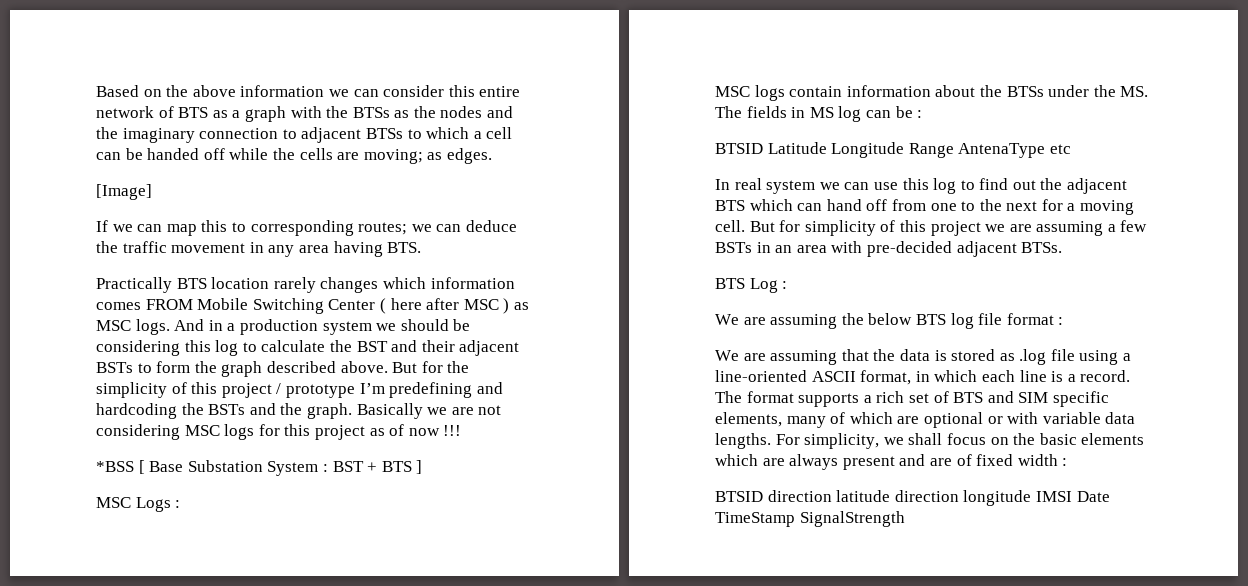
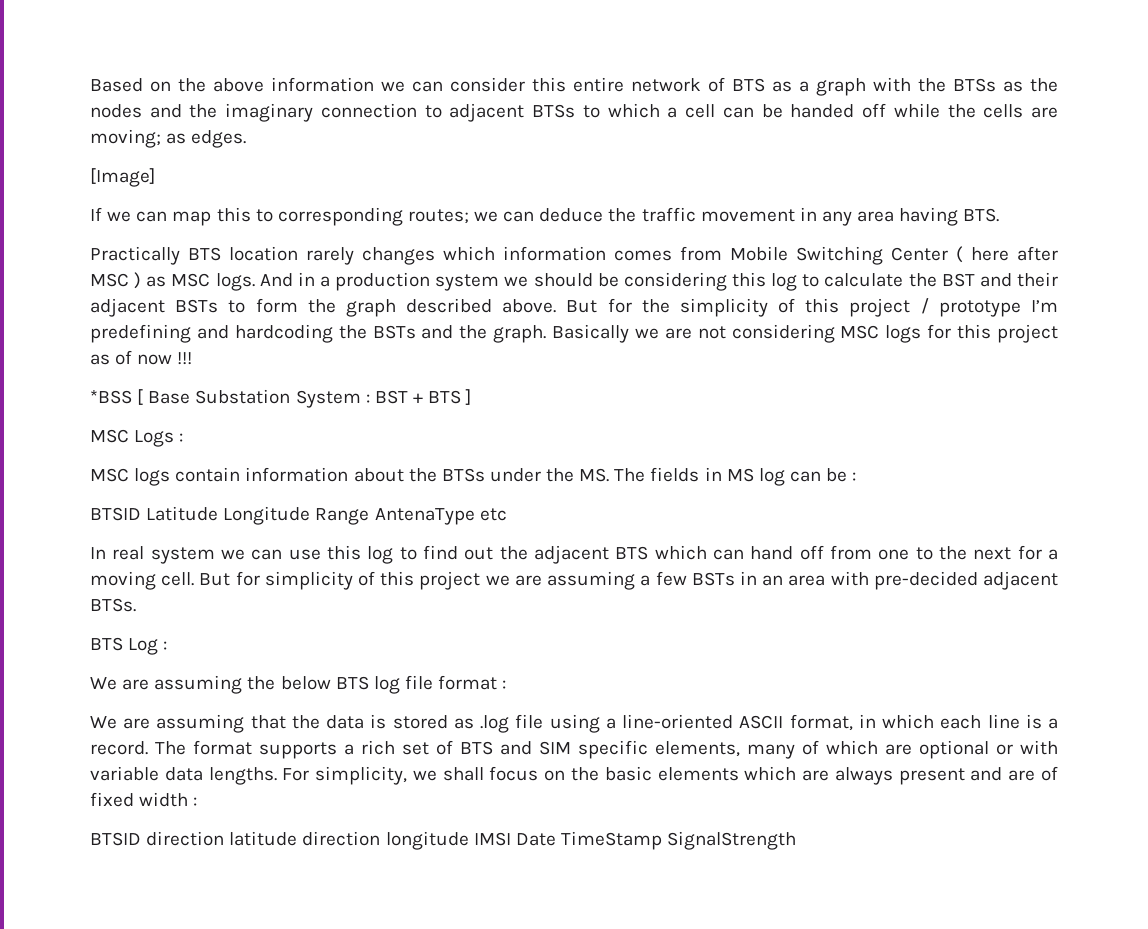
[145,299,193,310] FROM -> [680,246,722,261] from

